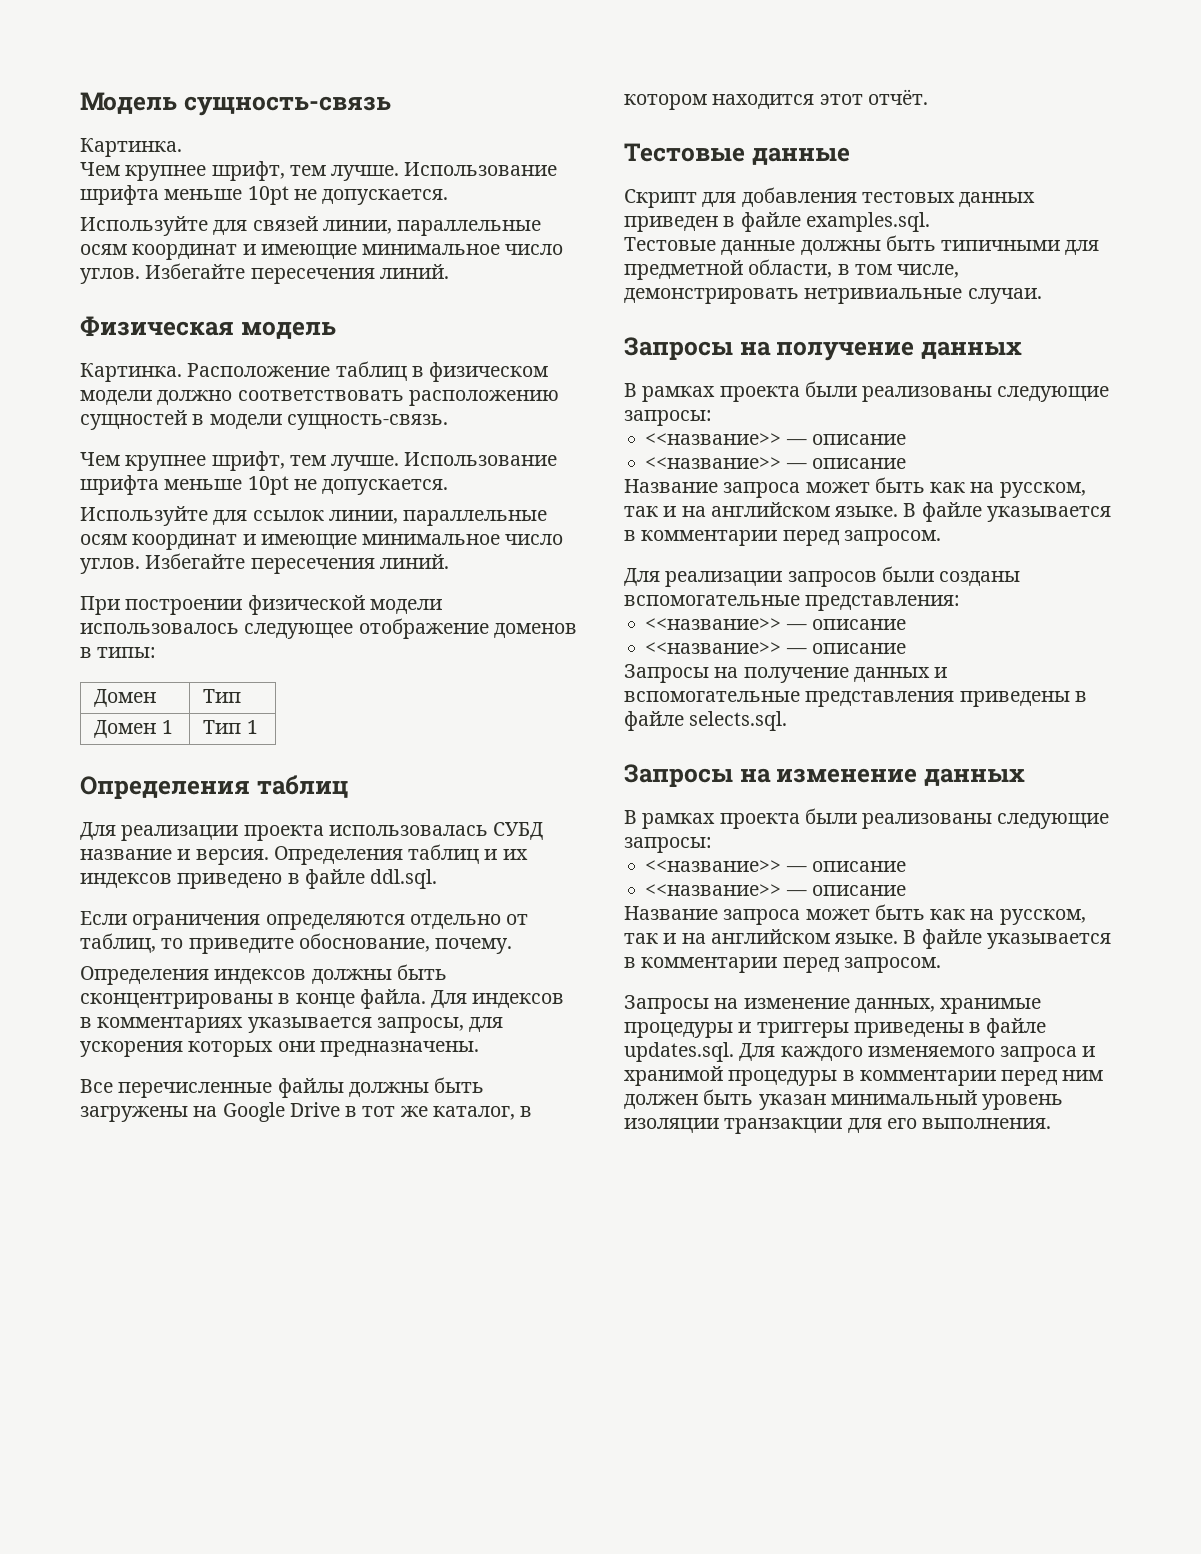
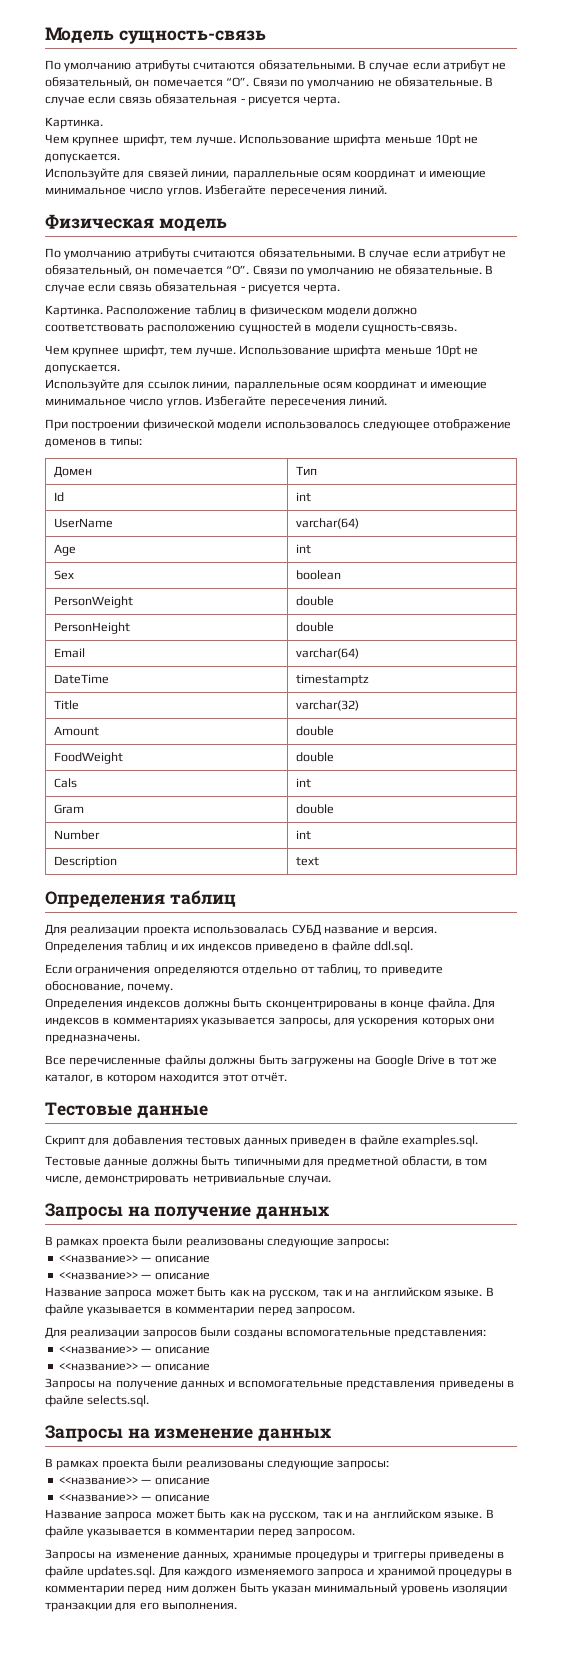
(391, 106) none -> [45,60,507,72] [45,77,494,89] [45,94,341,106] // По умолчанию атрибуты считаются обязательными. В случае если атрибут не обязательный, он помечается “O”. Связи по умолчанию не обязательные. В случае если связь обязательная - рисуется черта.
(336, 330) none -> [45,248,507,260] [45,265,494,277] [45,282,341,294] // По умолчанию атрибуты считаются обязательными. В случае если атрибут не обязательный, он помечается “O”. Связи по умолчанию не обязательные. В случае если связь обязательная - рисуется черта.
[94,720,173,738] [203,720,258,734] Домен 1 | Тип 1 -> [53,492,64,502] [295,492,311,502] [53,518,113,528] [295,518,359,529] [53,544,76,556] [295,544,311,554] [53,570,74,580] [295,570,341,580] [53,596,133,608] [295,596,334,606] [53,622,130,634] [295,622,334,632] [53,648,85,658] [295,648,359,659] [53,674,109,684] [295,674,369,686] [53,700,79,710] [295,700,359,711] [53,726,99,736] [295,726,334,736] [53,752,123,764] [295,752,334,762] [53,778,77,788] [295,778,311,788] [53,804,84,814] [295,804,334,814] [53,830,100,840] [295,830,311,840] [53,856,117,868] [295,857,319,866] Id | int // UserName | varchar(64) // Age | int // Sex | boolean // PersonWeight | double // PersonHeight | double // Email | varchar(64) // DateTime | timestamptz // Title | varchar(32) // Amount | double // FoodWeight | double // Cals | int // Gram | double // Number | int // Description | text

